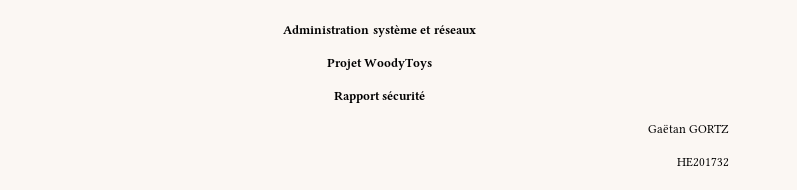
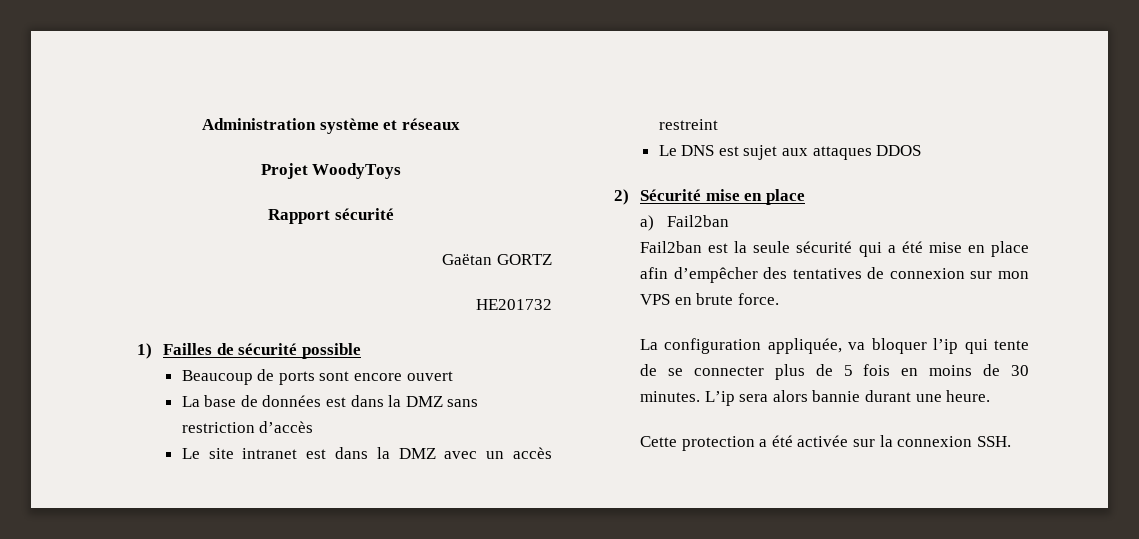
(729, 162) none -> [136,343,361,359] [181,369,453,385] [181,395,479,407] [181,421,314,433] [181,447,553,459] [658,119,718,130] [658,145,922,160] [613,189,805,205] [640,215,729,231] [640,241,1029,257] [640,267,1029,283] [640,293,779,305] [640,338,1029,354] [640,364,1029,380] [640,390,991,406] [640,435,1011,451] // 1) Failles de sécurité possible // Beaucoup de ports sont encore ouvert // La base de données est dans la DMZ sans restriction d’accès // Le site intranet est dans la DMZ avec un accès restreint // Le DNS est sujet aux attaques DDOS // 2) Sécurité mise en place // a) Fail2ban // Fail2ban est la seule sécurité qui a été mise en place afin d’empêcher des tentatives de connexion sur mon VPS en brute force. // La configuration appliquée, va bloquer l’ip qui tente de se connecter plus de 5 fois en moins de 30 minutes. L’ip sera alors bannie durant une heure. // Cette protection a été activée sur la connexion SSH.

